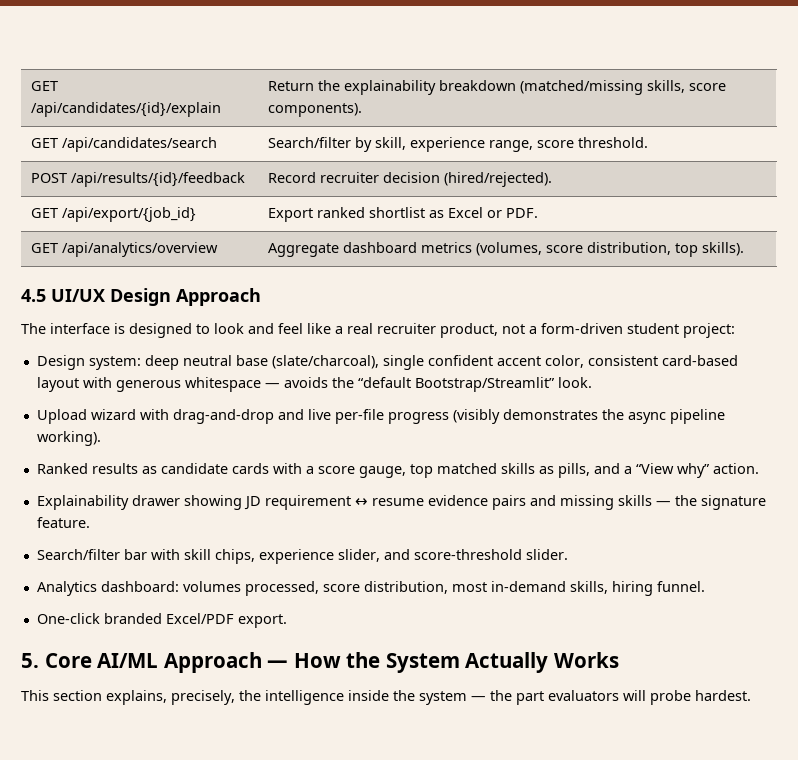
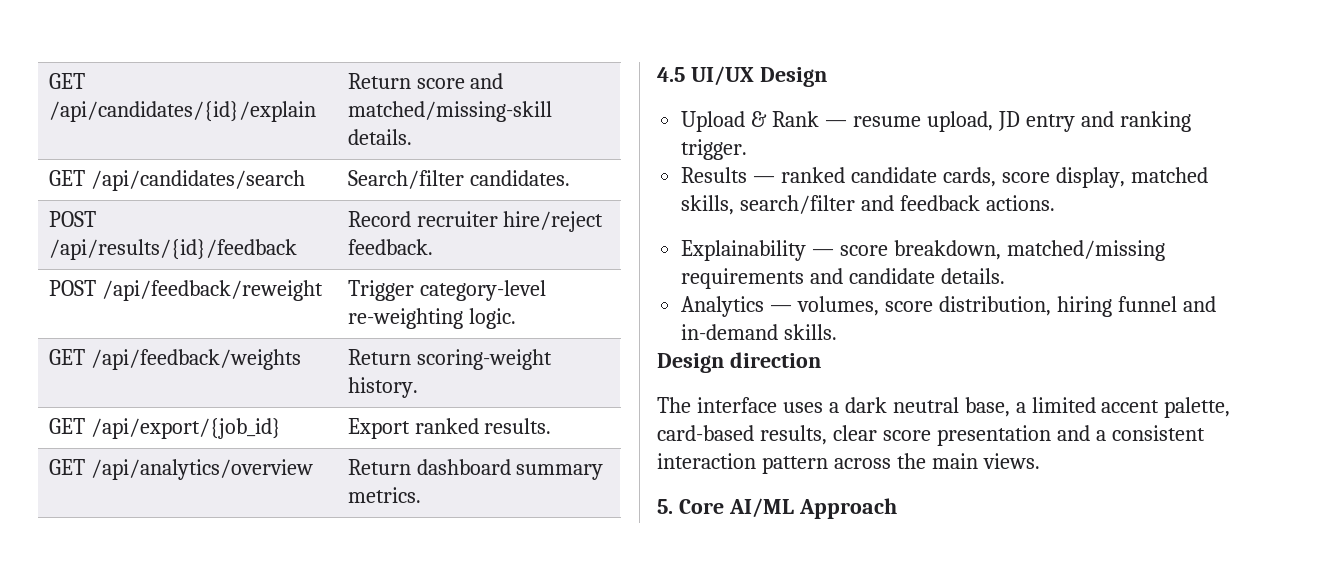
[317,80,726,95] [267,103,362,117] [30,137,217,152] [267,137,648,152] [30,172,245,187] [267,172,552,187] [30,207,196,222] [267,207,538,222] [30,242,218,257] [267,242,744,257] [21,288,261,306] [21,323,735,338] [36,355,738,370] [36,377,592,392] [36,409,725,424] [36,431,101,446] [36,463,759,478] [36,495,766,510] [36,517,90,528] [36,549,568,564] [36,581,705,596] [36,613,287,628] [21,652,619,673] [21,690,751,705] the explainability breakdown (matched/missing skills, score components). // GET /api/candidates/search | Search/filter by skill, experience range, score threshold. // POST /api/results/{id}/feedback | Record recruiter decision (hired/rejected). // GET /api/export/{job_id} | Export ranked shortlist as Excel or PDF. // GET /api/analytics/overview | Aggregate dashboard metrics (volumes, score distribution, top skills). // 4.5 UI/UX Design Approach // The interface is designed to look and feel like a real recruiter product, not a form-driven student project: // Design system: deep neutral base (slate/charcoal), single confident accent color, consistent card-based layout with generous whitespace — avoids the “default Bootstrap/Streamlit” look. // Upload wizard with drag-and-drop and live per-file progress (visibly demonstrates the async pipeline working). // Ranked results as candidate cards with a score gauge, top matched skills as pills, and a “View why” action. // Explainability drawer showing JD requirement ↔ resume evidence pairs and missing skills — the signature feature. // Search/filter bar with skill chips, experience slider, and score-threshold slider. // Analytics dashboard: volumes processed, score distribution, most in-demand skills, hiring funnel. // One-click branded Excel/PDF export. // 5. Core AI/ML Approach — How the System Actually Works // This section explains, precisely, the intelligence inside the system — the part evaluators will probe hardest. -> [416,73,504,89] [347,101,552,122] [347,129,412,145] [48,170,305,191] [347,170,570,189] [48,211,96,227] [48,239,297,260] [347,211,604,232] [347,239,433,255] [48,280,323,301] [347,280,546,301] [347,308,516,329] [48,349,301,370] [347,349,552,370] [347,377,418,398] [48,418,281,439] [347,418,552,439] [48,459,313,480] [347,459,604,480] [347,487,421,503] [657,66,827,87] [681,111,1191,132] [681,139,748,160] [681,167,1208,188] [681,195,1055,215] [681,240,1165,261] [681,268,1006,289] [681,296,1216,317] [681,324,838,340] [657,352,821,373] [657,397,1231,418] [657,425,1205,446] [657,453,1040,474] [657,498,897,519] score and matched/missing-skill details. // GET /api/candidates/search | Search/filter candidates. // POST /api/results/{id}/feedback | Record recruiter hire/reject feedback. // POST /api/feedback/reweight | Trigger category-level re-weighting logic. // GET /api/feedback/weights | Return scoring-weight history. // GET /api/export/{job_id} | Export ranked results. // GET /api/analytics/overview | Return dashboard summary metrics. // 4.5 UI/UX Design // Upload & Rank — resume upload, JD entry and ranking trigger. // Results — ranked candidate cards, score display, matched skills, search/filter and feedback actions. // Explainability — score breakdown, matched/missing requirements and candidate details. // Analytics — volumes, score distribution, hiring funnel and in-demand skills. // Design direction // The interface uses a dark neutral base, a limited accent palette, card-based results, clear score presentation and a consistent interaction pattern across the main views. // 5. Core AI/ML Approach

